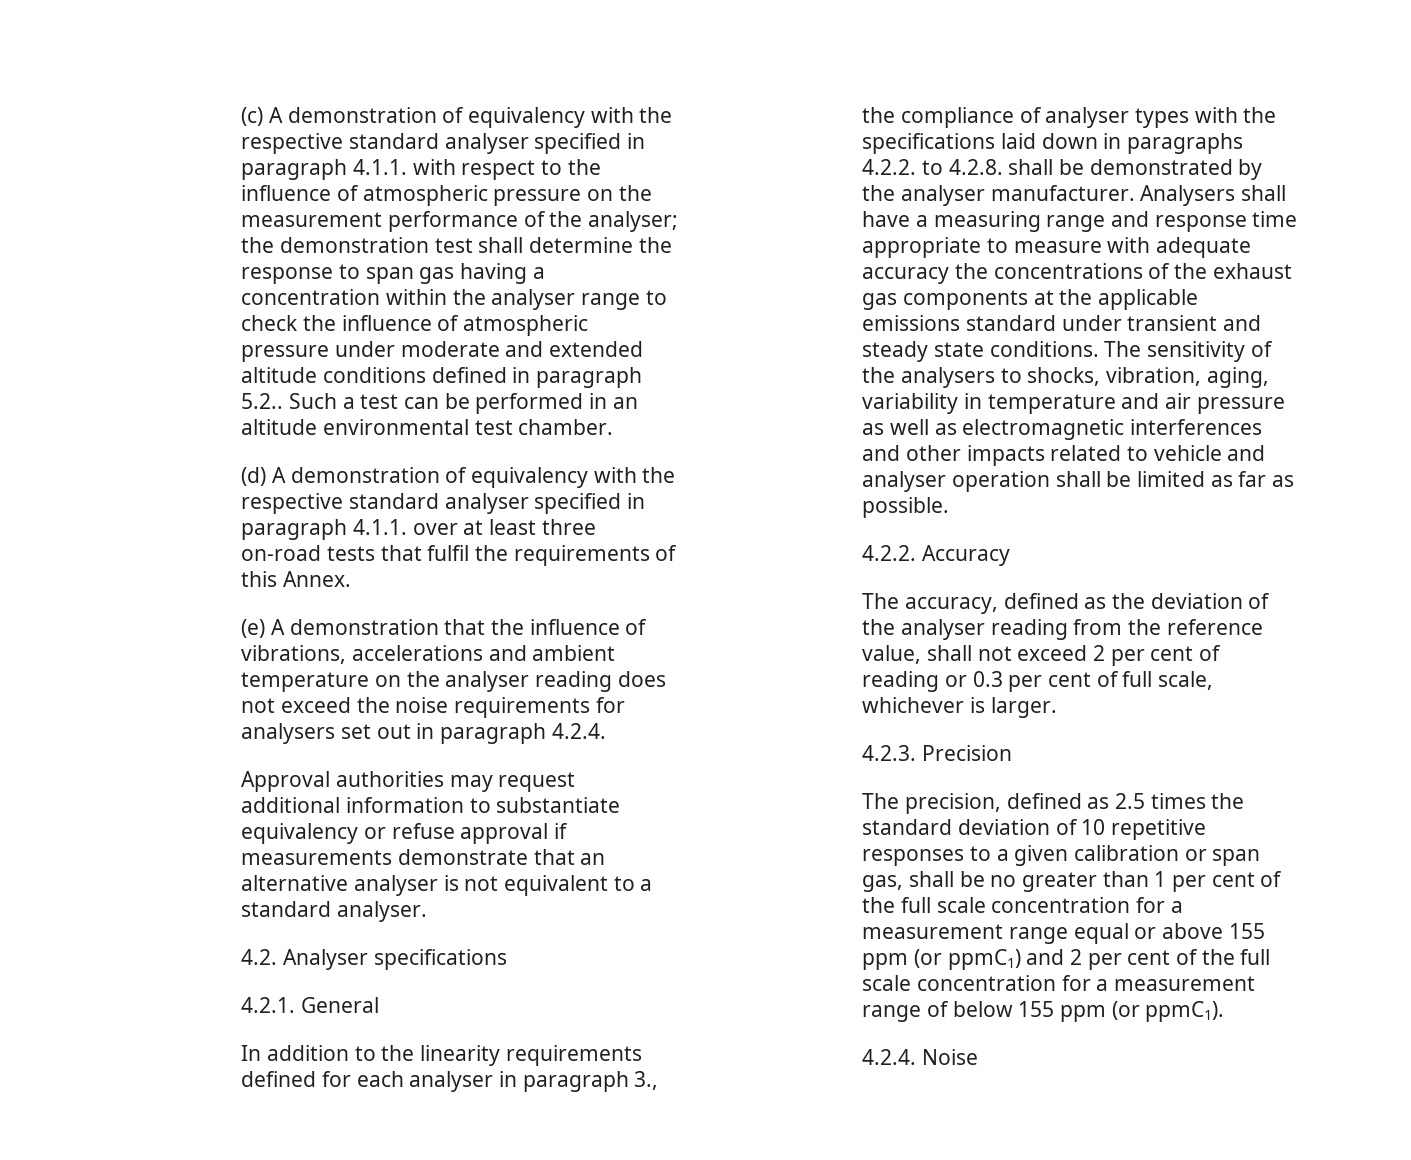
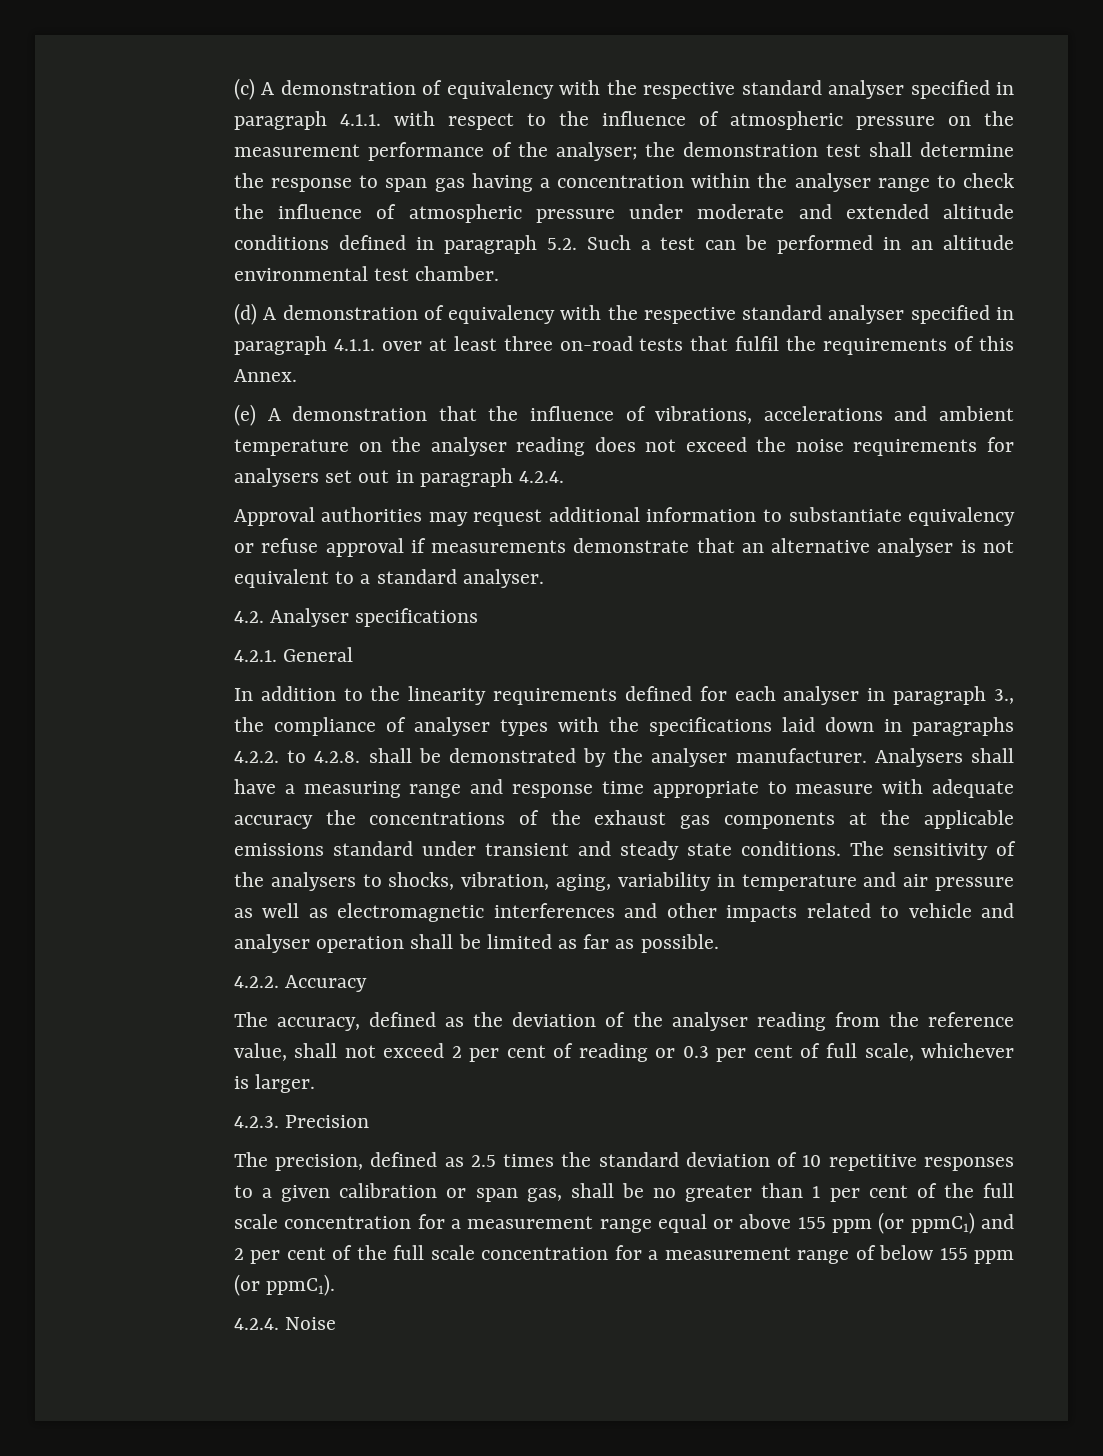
[241,393,284,409] 5.2.. -> [546,238,577,250] 5.2.

